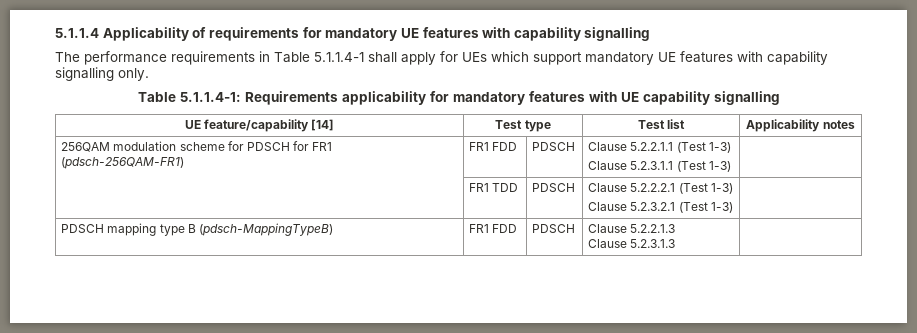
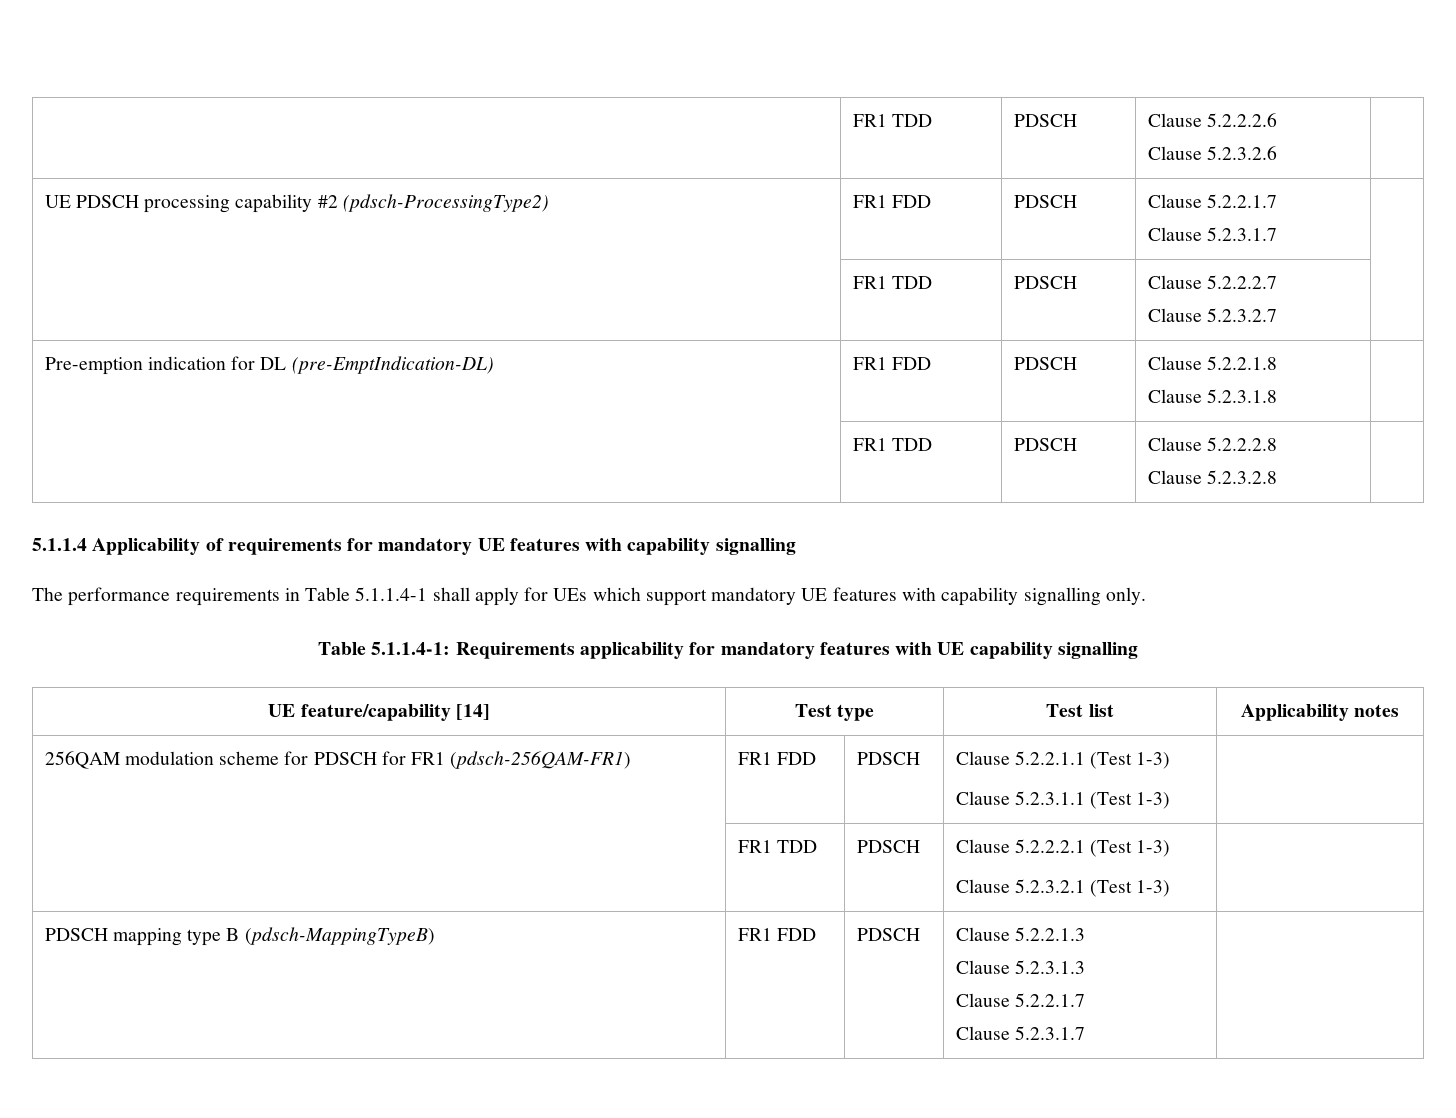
(55, 33) none -> [852,114,932,127] [1013,114,1077,127] [1147,113,1277,127] [1147,146,1277,160] [44,194,549,213] [852,195,931,208] [1013,195,1077,208] [1147,194,1277,208] [1147,227,1277,241] [852,276,932,289] [1013,276,1077,289] [1147,275,1277,289] [1147,308,1277,322] [44,356,494,375] [852,357,931,370] [1013,357,1077,370] [1147,356,1277,370] [1147,389,1277,403] [852,438,932,451] [1013,438,1077,451] [1147,437,1277,451] [1147,470,1277,484] | FR1 TDD | PDSCH | Clause 5.2.2.2.6 // Clause 5.2.3.2.6 | // UE PDSCH processing capability #2 (pdsch-ProcessingType2) | FR1 FDD | PDSCH | Clause 5.2.2.1.7 // Clause 5.2.3.1.7 | // | FR1 TDD | PDSCH | Clause 5.2.2.2.7 // Clause 5.2.3.2.7 | // Pre-emption indication for DL (pre-EmptIndication-DL) | FR1 FDD | PDSCH | Clause 5.2.2.1.8 // Clause 5.2.3.1.8 | // | FR1 TDD | PDSCH | Clause 5.2.2.2.8 // Clause 5.2.3.2.8 | //
(676, 243) none -> [955,993,1085,1007] [955,1026,1085,1040] // Clause 5.2.2.1.7 // Clause 5.2.3.1.7

